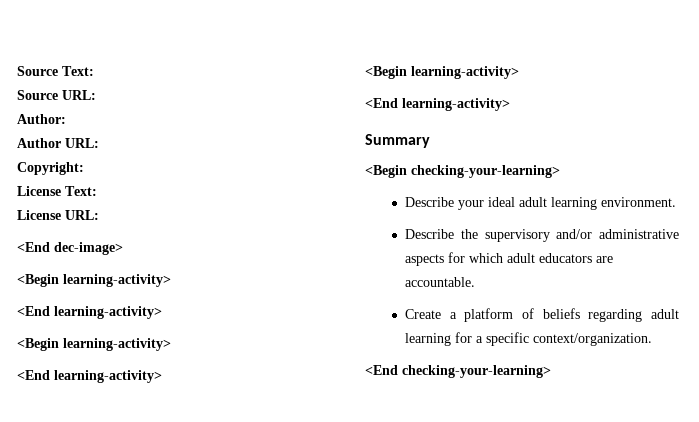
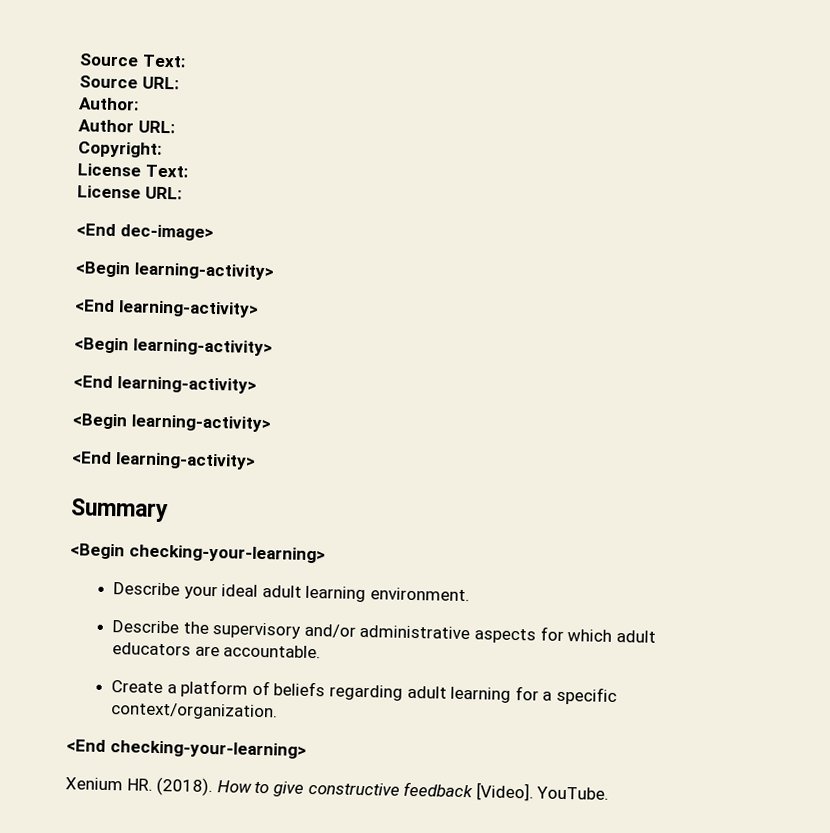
(551, 371) none -> [65,776,610,802] // Xenium HR. (2018). How to give constructive feedback [Video]. YouTube.

